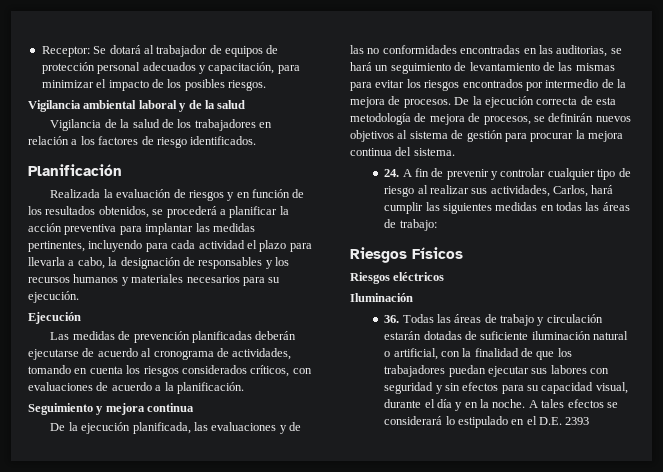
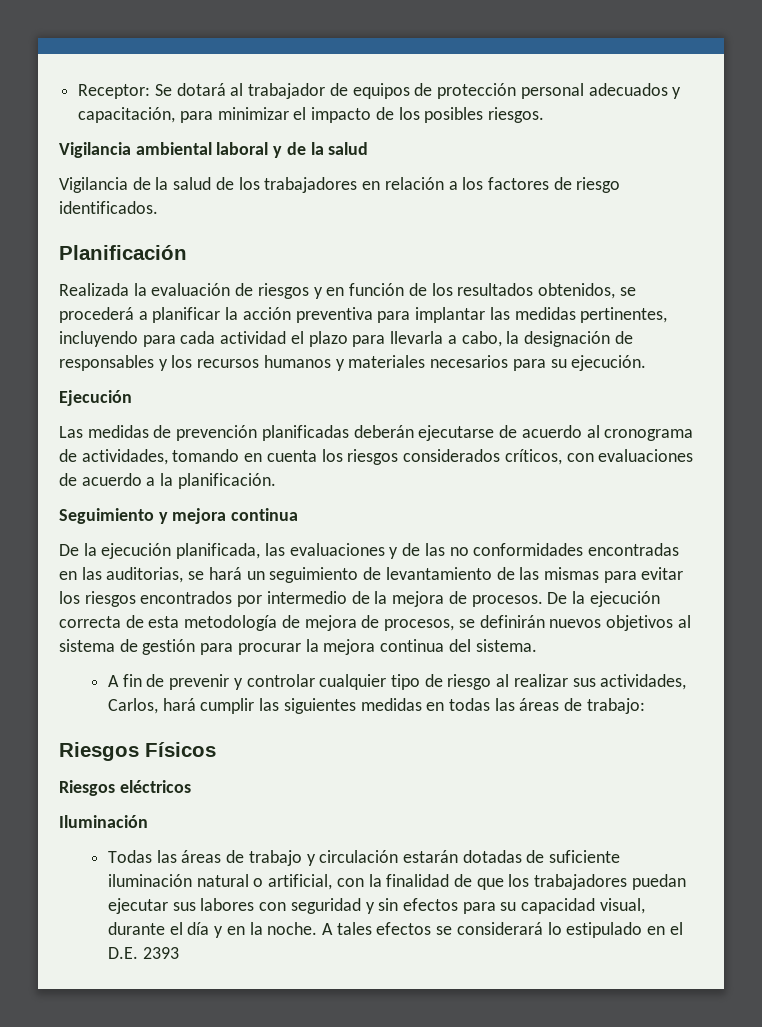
[384,169,400,177] 24. -> (537, 645) none
[384,315,400,323] 36. -> (148, 821) none

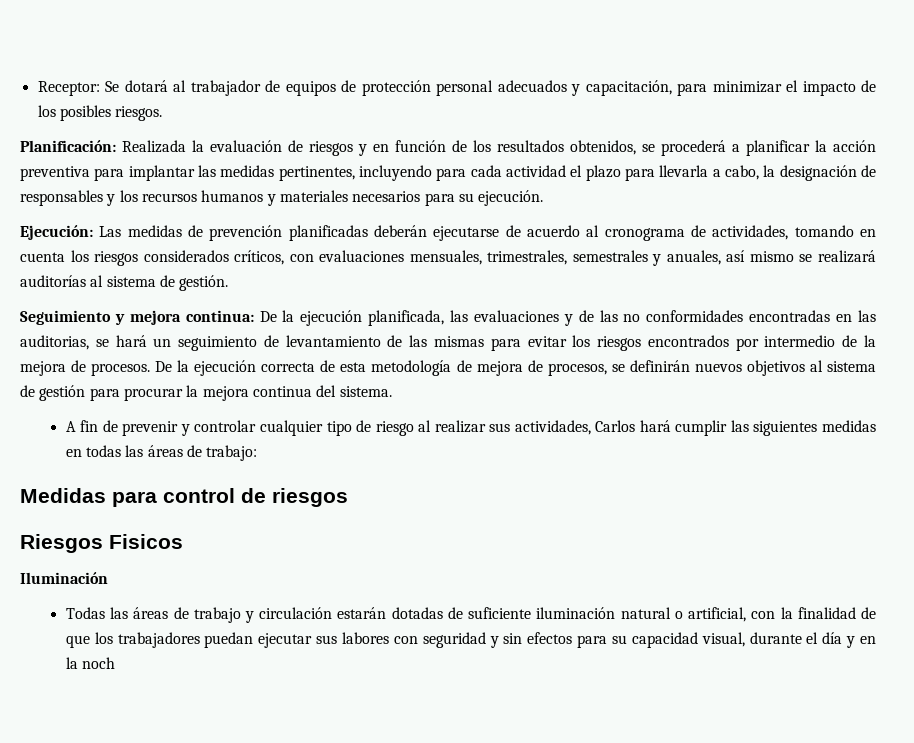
[59,142,369,158] [59,177,621,193] [59,201,158,214] [59,245,187,260] Vigilancia ambiental laboral y de la salud // Vigilancia de la salud de los trabajadores en relación a los factores de riesgo identificados. // Planificación // -> [20,140,116,152] Planificación:
[59,390,132,406] Ejecución // -> [20,225,93,240] Ejecución:
[59,473,276,489] de acuerdo a la planificación. -> [409,250,876,266] [20,275,229,291] mensuales, trimestrales, semestrales y anuales, así mismo se realizará auditorías al sistema de gestión.
[231,508,299,521] continua // -> [185,310,254,322] continua:
[107,698,158,714] Carlos, -> [595,420,636,432] Carlos
[59,742,216,761] [59,780,191,796] Riesgos Físicos // Riesgos eléctricos -> [20,488,348,507] [20,534,183,553] Medidas para control de riesgos // Riesgos Fisicos
[267,922,683,938] [107,947,179,959] noche. A tales efectos se considerará lo estipulado en el D.E. 2393 -> [82,657,116,669] noch

